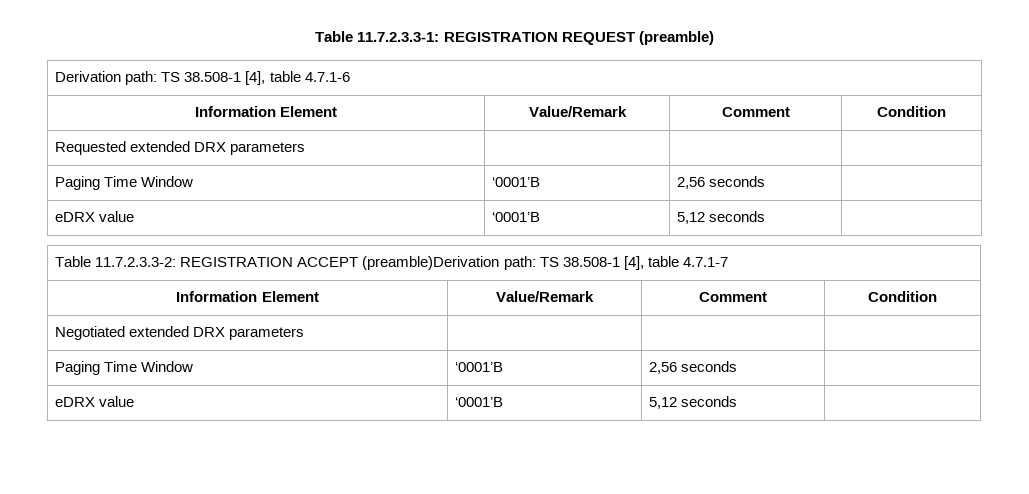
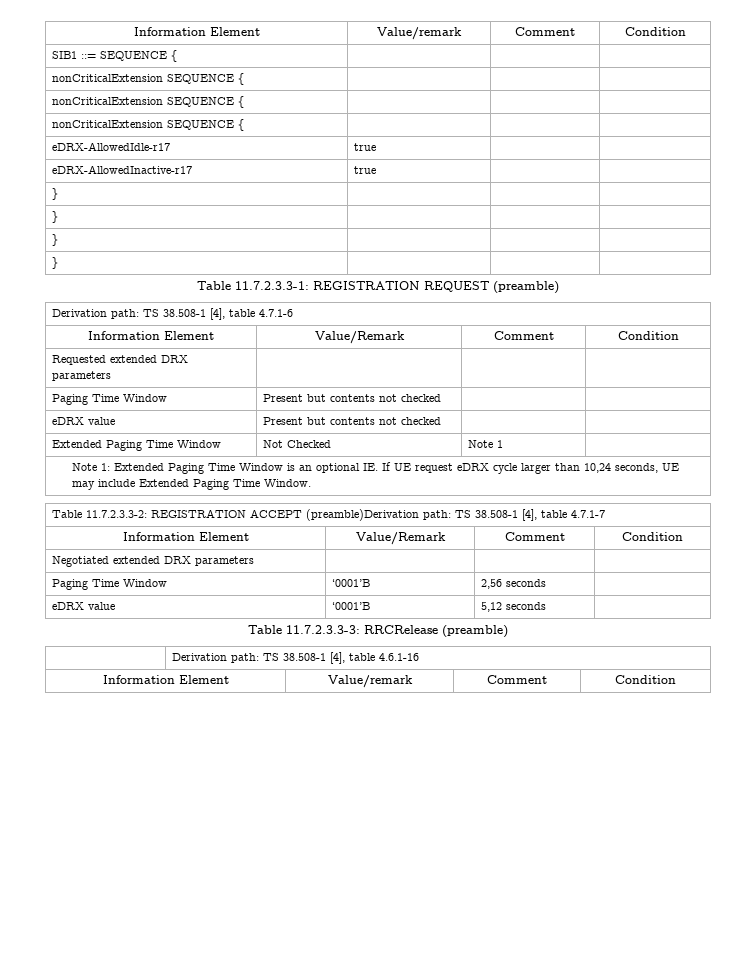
(315, 36) none -> [133,27,260,36] [377,27,462,40] [515,27,575,36] [624,27,686,36] [51,50,177,62] [51,73,244,85] [51,96,244,108] [51,119,244,131] [51,142,170,151] [353,143,376,151] [51,165,192,174] [353,166,376,174] [51,188,58,200] [51,211,58,223] [51,234,58,246] [51,257,58,269] Information Element | Value/remark | Comment | Condition // SIB1 ::= SEQUENCE { | | | // nonCriticalExtension SEQUENCE { | | | // nonCriticalExtension SEQUENCE { | | | // nonCriticalExtension SEQUENCE { | | | // eDRX-AllowedIdle-r17 | true | | // eDRX-AllowedInactive-r17 | true | | // } | | | // } | | | // } | | | // } | | | //
[492,177,541,187] [677,176,766,189] [55,211,135,222] [492,212,541,222] [677,211,766,224] ‘0001’B | 2,56 seconds | // eDRX value | ‘0001’B | 5,12 seconds | -> [262,394,441,402] [51,417,115,425] [262,417,441,425] [51,440,221,451] [262,440,331,448] [467,440,503,448] [72,462,680,474] [72,479,312,490] Present but contents not checked | | // eDRX value | Present but contents not checked | | // Extended Paging Time Window | Not Checked | Note 1 | // Note 1: Extended Paging Time Window is an optional IE. If UE request eDRX cycle larger than 10,24 seconds, UE may include Extended Paging Time Window.
(738, 401) none -> [248,625,508,638] [171,652,419,664] [102,675,229,684] [327,675,413,688] [487,675,547,684] [615,675,676,684] // Table 11.7.2.3.3-3: RRCRelease (preamble) // | Derivation path: TS 38.508-1 [4], table 4.6.1-16 // Information Element | Value/remark | Comment | Condition

